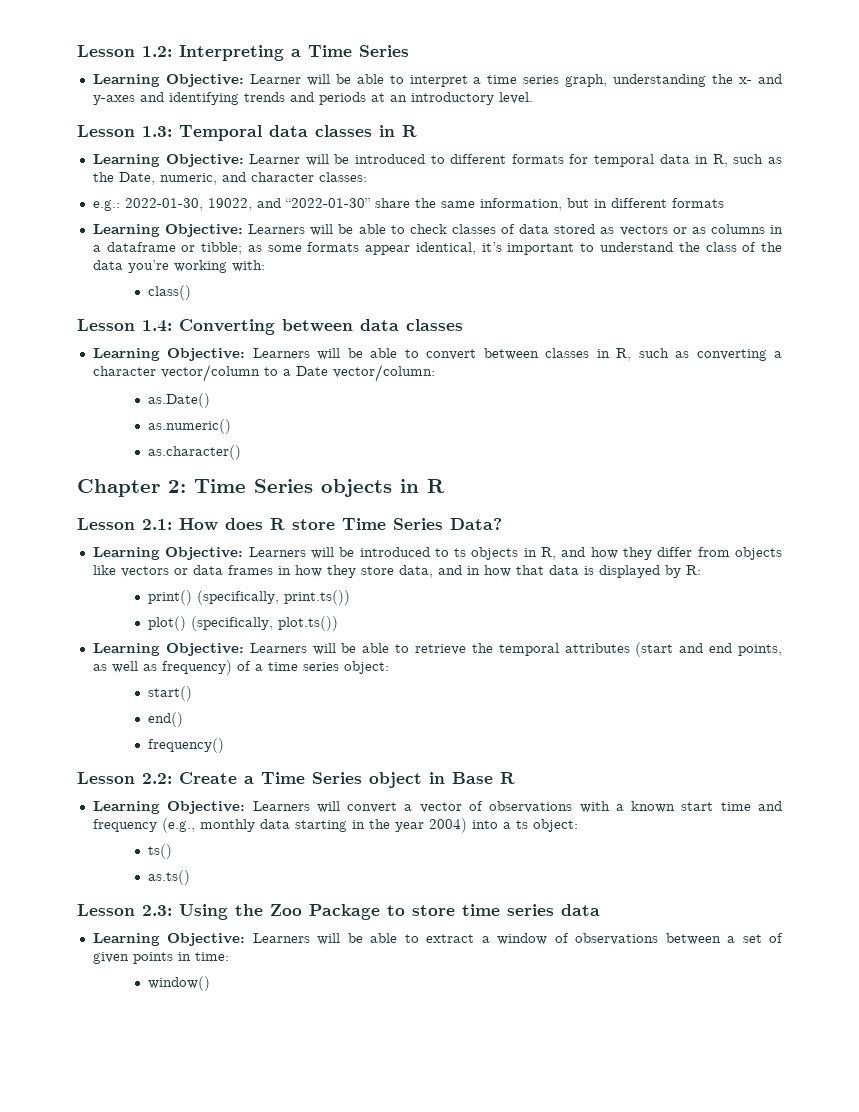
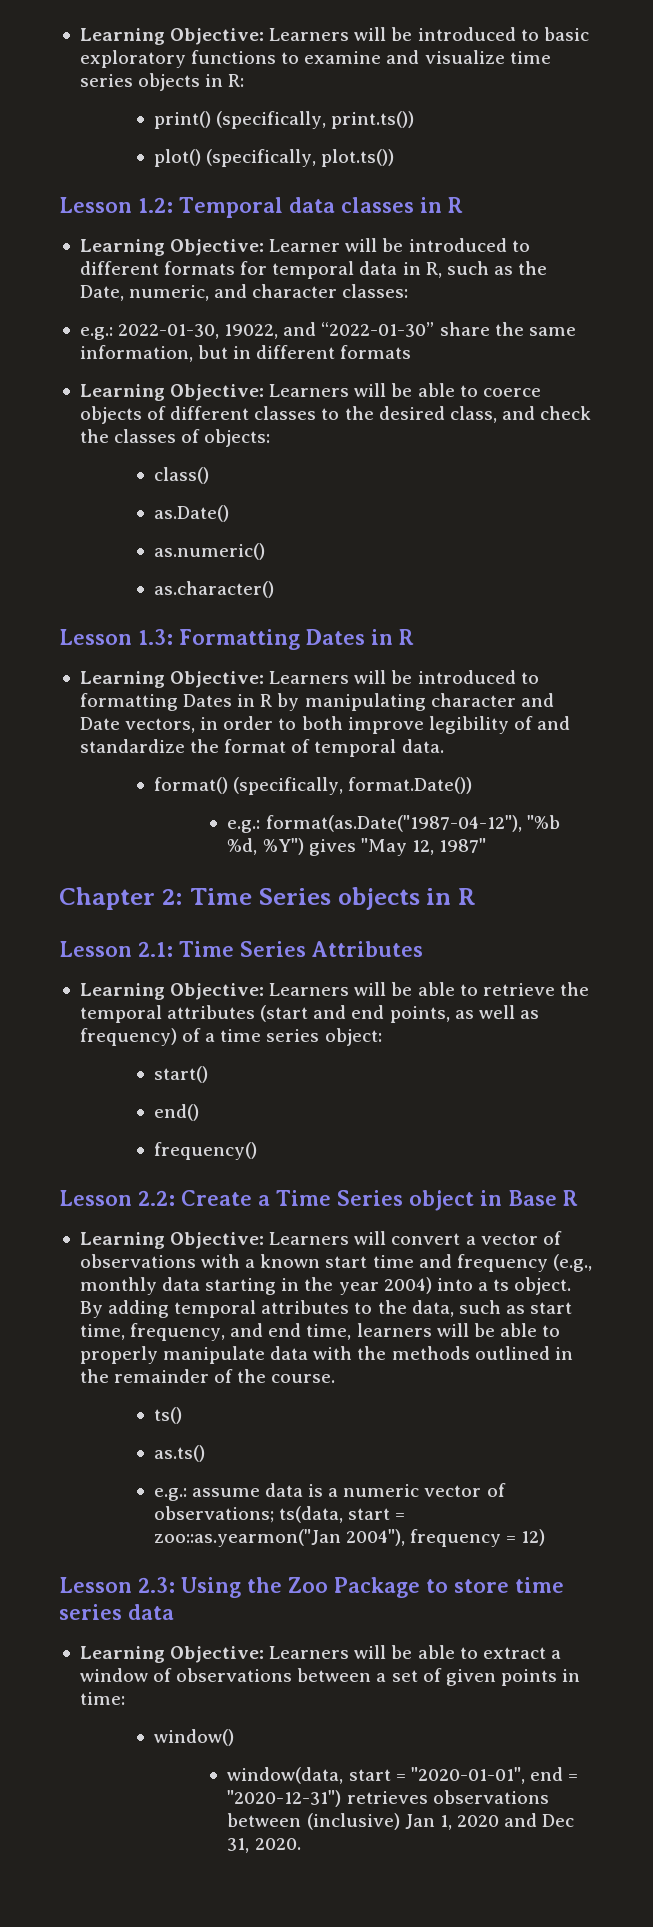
[77,45,409,61] [92,74,782,87] [92,92,533,105] [77,125,172,137] Lesson 1.2: Interpreting a Time Series // Learning Objective: Learner will be able to interpret a time series graph, understanding the x- and y-axes and identifying trends and periods at an introductory level. // Lesson 1.3: -> [79,27,589,45] [79,50,551,68] [79,73,245,91] [153,111,414,129] [153,149,394,167] [59,197,173,213] Learning Objective: Learners will be introduced to basic exploratory functions to examine and visualize time series objects in R: // print() (specifically, print.ts()) // plot() (specifically, plot.ts()) // Lesson 1.2:
[409,224,783,236] [92,242,782,255] [92,260,265,273] [148,285,192,300] [77,319,463,335] [92,348,782,361] [92,364,435,382] [148,393,211,408] [148,419,232,434] [148,445,242,460] check classes of data stored as vectors or as columns in a dataframe or tibble; as some formats appear identical, it’s important to understand the class of the data you’re working with: // class() // Lesson 1.4: Converting between data classes // Learning Objective: Learners will be able to convert between classes in R, such as converting a character vector/column to a Date vector/column: // as.Date() // as.numeric() // as.character() -> [482,388,541,397] [79,406,592,424] [79,429,271,447] [153,467,209,484] [153,505,229,522] [153,543,265,560] [153,581,274,598] [59,629,414,650] [79,670,539,688] [79,693,554,711] [79,716,571,734] [79,739,444,757] [153,777,472,795] [227,815,560,833] [227,838,487,856] coerce objects of different classes to the desired class, and check the classes of objects: // class() // as.Date() // as.numeric() // as.character() // Lesson 1.3: Formatting Dates in R // Learning Objective: Learners will be introduced to formatting Dates in R by manipulating character and Date vectors, in order to both improve legibility of and standardize the format of temporal data. // format() (specifically, format.Date()) // e.g.: format(as.Date("1987-04-12"), "%b %d, %Y") gives "May 12, 1987"
[179,518,502,531] [92,547,782,560] [92,565,701,578] [148,590,351,605] [148,616,339,631] How does R store Time Series Data? // Learning Objective: Learners will be introduced to ts objects in R, and how they differ from objects like vectors or data frames in how they store data, and in how that data is displayed by R: // print() (specifically, print.ts()) // plot() (specifically, plot.ts()) -> [179,941,423,957] Time Series Attributes
[532,819,578,832] [148,844,173,859] [148,870,191,885] object: // ts() // as.ts() -> [514,1277,572,1295] [79,1300,573,1318] [79,1323,561,1341] [79,1346,573,1364] [79,1369,336,1383] [153,1407,182,1424] [153,1445,205,1462] [153,1483,506,1501] [153,1506,406,1523] [153,1529,546,1547] object. By adding temporal attributes to the data, such as start time, frequency, and end time, learners will be able to properly manipulate data with the methods outlined in the remainder of the course. // ts() // as.ts() // e.g.: assume data is a numeric vector of observations; ts(data, start = zoo::as.yearmon("Jan 2004"), frequency = 12)
(211, 983) none -> [227,1767,579,1784] [227,1790,549,1807] [227,1813,575,1830] [227,1838,301,1853] // window(data, start = "2020-01-01", end = "2020-12-31") retrieves observations between (inclusive) Jan 1, 2020 and Dec 31, 2020.

